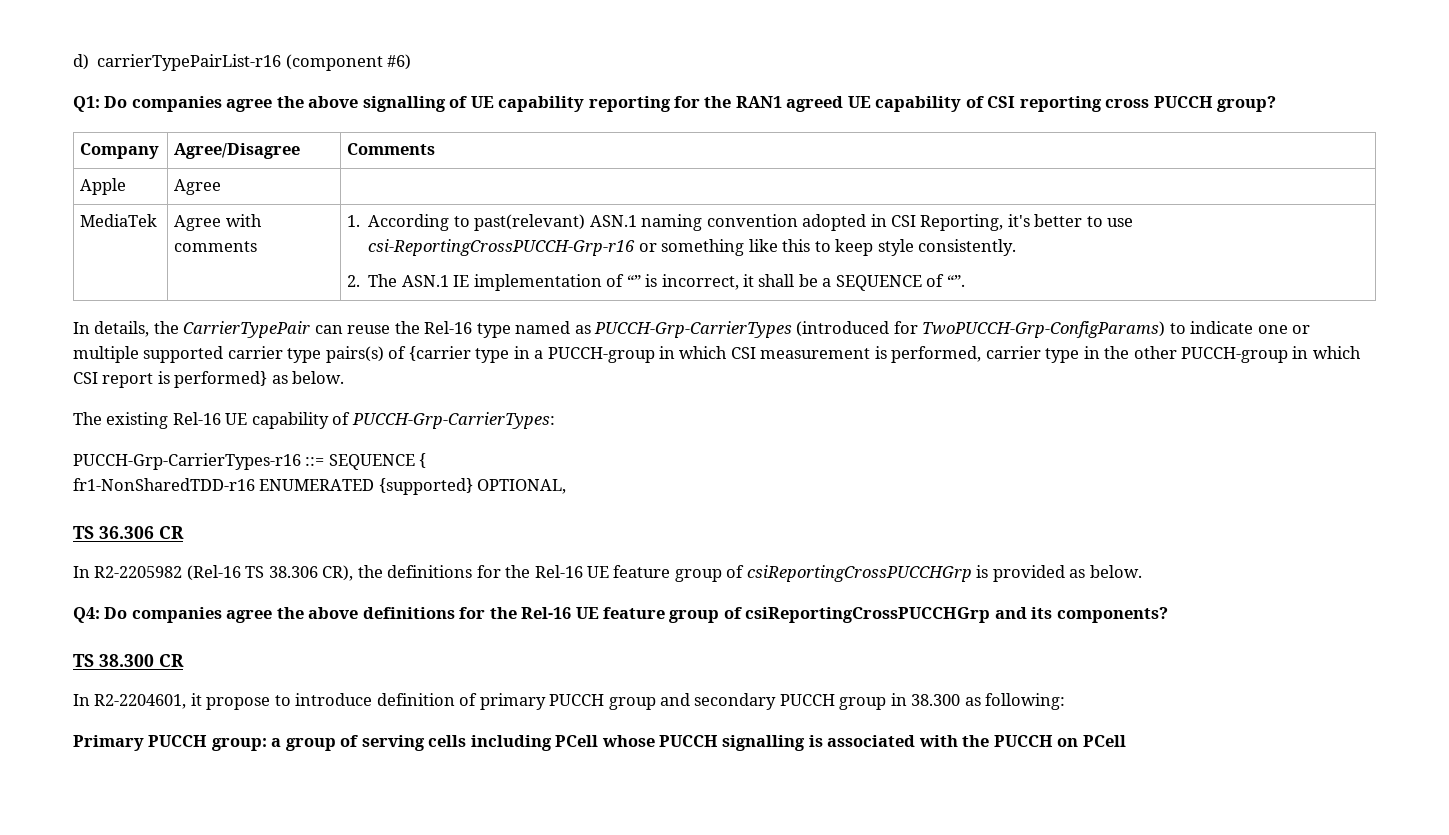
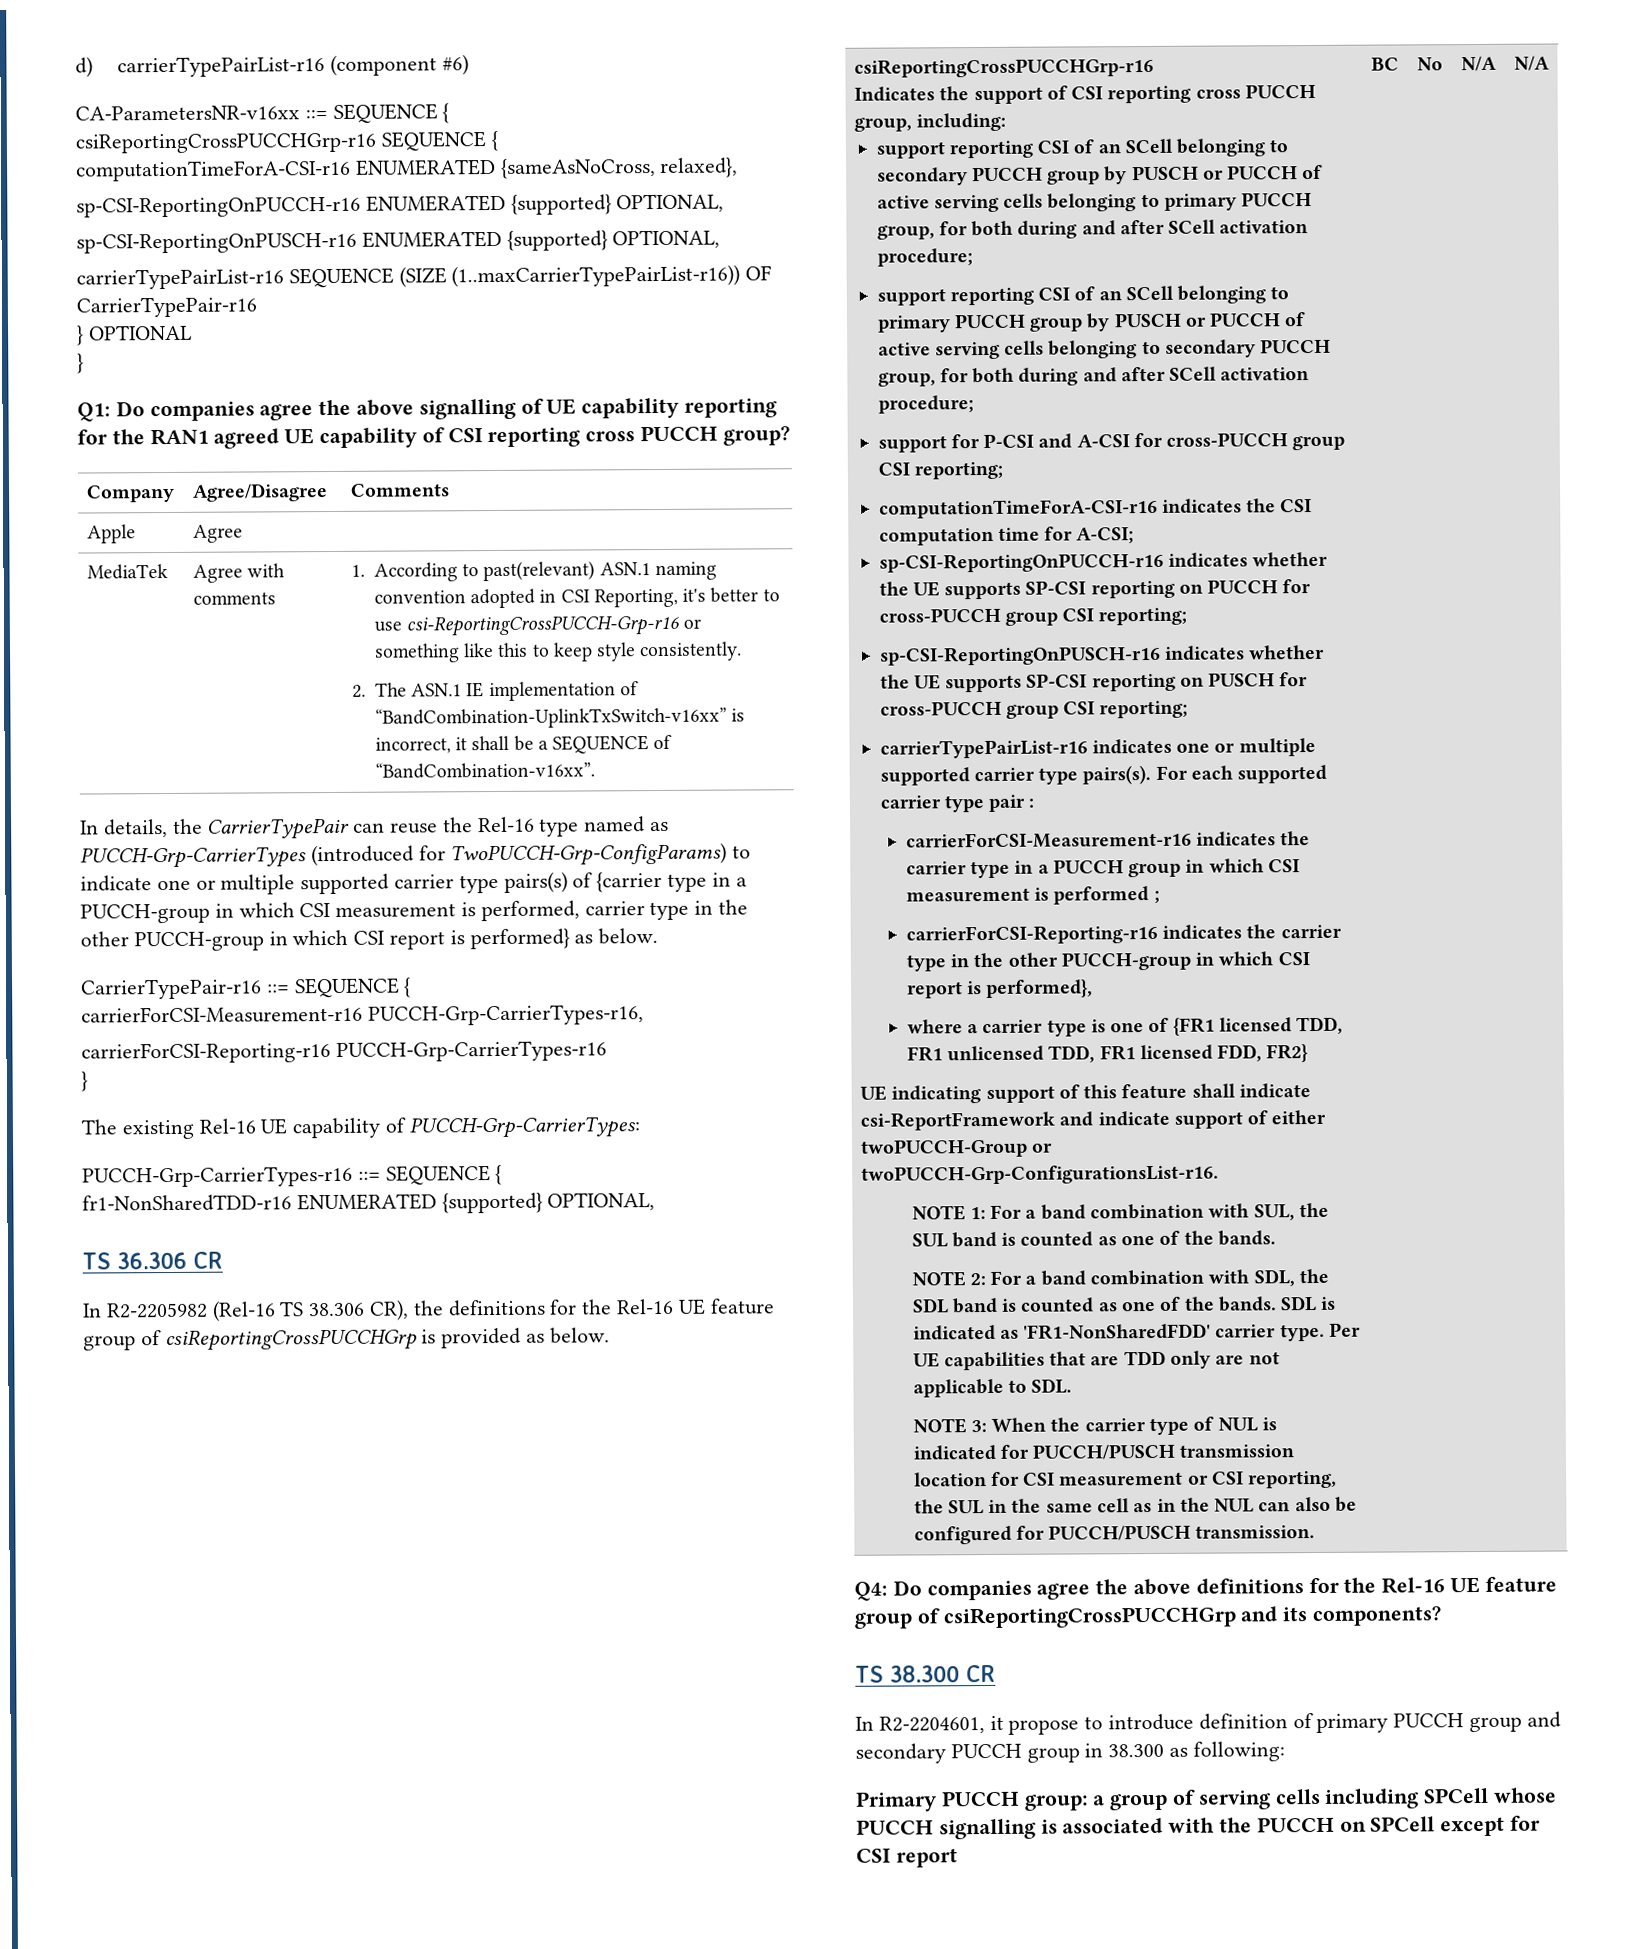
(412, 62) none -> [75,103,450,124] [75,130,498,154] [76,157,739,182] [76,193,725,218] [76,229,721,254] [76,264,773,290] [76,296,257,318] [77,324,192,346] [77,353,84,374] // CA-ParametersNR-v16xx ::= SEQUENCE { // csiReportingCrossPUCCHGrp-r16 SEQUENCE { // computationTimeForA-CSI-r16 ENUMERATED {sameAsNoCross, relaxed}, // sp-CSI-ReportingOnPUCCH-r16 ENUMERATED {supported} OPTIONAL, // sp-CSI-ReportingOnPUSCH-r16 ENUMERATED {supported} OPTIONAL, // carrierTypePairList-r16 SEQUENCE (SIZE (1..maxCarrierTypePairList-r16)) OF CarrierTypePair-r16 // } OPTIONAL // }
[626,275,641,287] “” -> [374,706,727,729] “BandCombination-UplinkTxSwitch-v16xx”
[946,275,965,287] “”. -> [374,761,595,779] “BandCombination-v16xx”.
(345, 377) none -> [81,977,412,1000] [81,1004,644,1026] [81,1040,607,1064] [81,1071,88,1092] // CarrierTypePair-r16 ::= SEQUENCE { // carrierForCSI-Measurement-r16 PUCCH-Grp-CarrierTypes-r16, // carrierForCSI-Reporting-r16 PUCCH-Grp-CarrierTypes-r16 // }
(1142, 571) none -> [854,57,1155,78] [854,83,1316,105] [854,112,1007,132] [875,138,1289,159] [876,164,1324,186] [876,191,1313,213] [876,219,1309,240] [876,248,973,267] [876,285,1290,306] [876,312,1307,333] [877,338,1332,360] [877,366,1310,387] [877,395,974,414] [877,432,1346,453] [877,461,1003,480] [878,498,1313,519] [878,526,1135,546] [878,551,1329,573] [878,579,1312,600] [878,607,1188,626] [879,644,1326,666] [879,672,1309,693] [879,700,1189,719] [879,737,1316,759] [879,764,1328,786] [879,794,1035,813] [905,831,1311,849] [905,858,1300,879] [905,886,1160,905] [905,924,1342,945] [905,951,1310,972] [906,979,1094,999] [906,1016,1344,1037] [906,1044,1309,1063] [860,1083,1311,1104] [860,1109,1327,1131] [861,1138,1054,1158] [861,1164,1220,1185] [911,1202,1329,1221] [911,1230,1276,1248] [911,1268,1329,1287] [911,1295,1337,1314] [912,1322,1361,1342] [912,1350,1280,1371] [912,1378,1073,1398] [912,1416,1277,1436] [912,1443,1295,1461] [913,1470,1338,1489] [913,1496,1357,1515] [913,1524,1316,1545] [1370,57,1399,71] [1417,57,1443,71] [1461,55,1497,72] [1514,55,1550,71] // csiReportingCrossPUCCHGrp-r16 // Indicates the support of CSI reporting cross PUCCH group, including: // support reporting CSI of an SCell belonging to secondary PUCCH group by PUSCH or PUCCH of active serving cells belonging to primary PUCCH group, for both during and after SCell activation procedure; // support reporting CSI of an SCell belonging to primary PUCCH group by PUSCH or PUCCH of active serving cells belonging to secondary PUCCH group, for both during and after SCell activation procedure; // support for P-CSI and A-CSI for cross-PUCCH group CSI reporting; // computationTimeForA-CSI-r16 indicates the CSI computation time for A-CSI; // sp-CSI-ReportingOnPUCCH-r16 indicates whether the UE supports SP-CSI reporting on PUCCH for cross-PUCCH group CSI reporting; // sp-CSI-ReportingOnPUSCH-r16 indicates whether the UE supports SP-CSI reporting on PUSCH for cross-PUCCH group CSI reporting; // carrierTypePairList-r16 indicates one or multiple supported carrier type pairs(s). For each supported carrier type pair : // carrierForCSI-Measurement-r16 indicates the carrier type in a PUCCH group in which CSI measurement is performed ; // carrierForCSI-Reporting-r16 indicates the carrier type in the other PUCCH-group in which CSI report is performed}, // where a carrier type is one of {FR1 licensed TDD, FR1 unlicensed TDD, FR1 licensed FDD, FR2} // UE indicating support of this feature shall indicate csi-ReportFramework and indicate support of either twoPUCCH-Group or twoPUCCH-Grp-ConfigurationsList-r16. // NOTE 1: For a band combination with SUL, the SUL band is counted as one of the bands. // NOTE 2: For a band combination with SDL, the SDL band is counted as one of the bands. SDL is indicated as 'FR1-NonSharedFDD' carrier type. Per UE capabilities that are TDD only are not applicable to SDL. // NOTE 3: When the carrier type of NUL is indicated for PUCCH/PUSCH transmission location for CSI measurement or CSI reporting, the SUL in the same cell as in the NUL can also be configured for PUCCH/PUSCH transmission. | BC | No | N/A | N/A
[555,735,599,747] PCell -> [1423,1787,1490,1804] SPCell
[1082,735,1126,747] PCell -> [1370,1815,1541,1837] [856,1848,958,1868] SPCell except for CSI report

